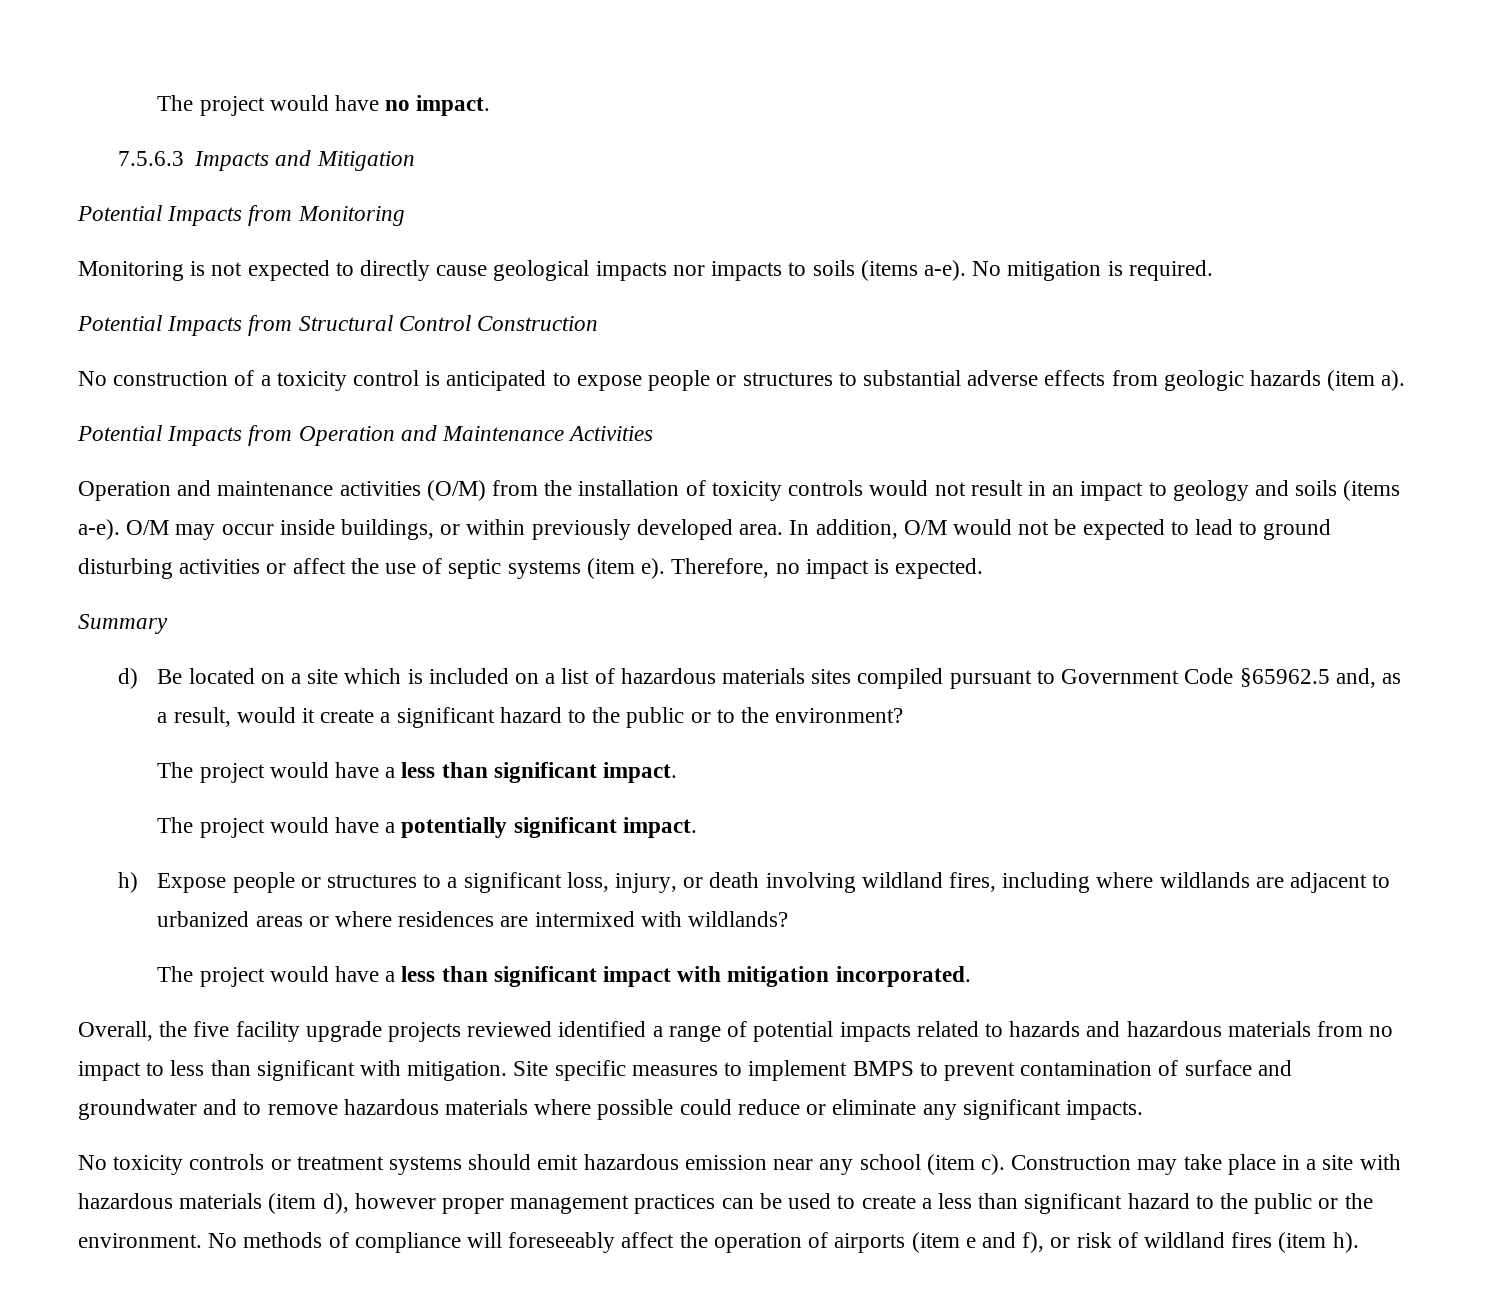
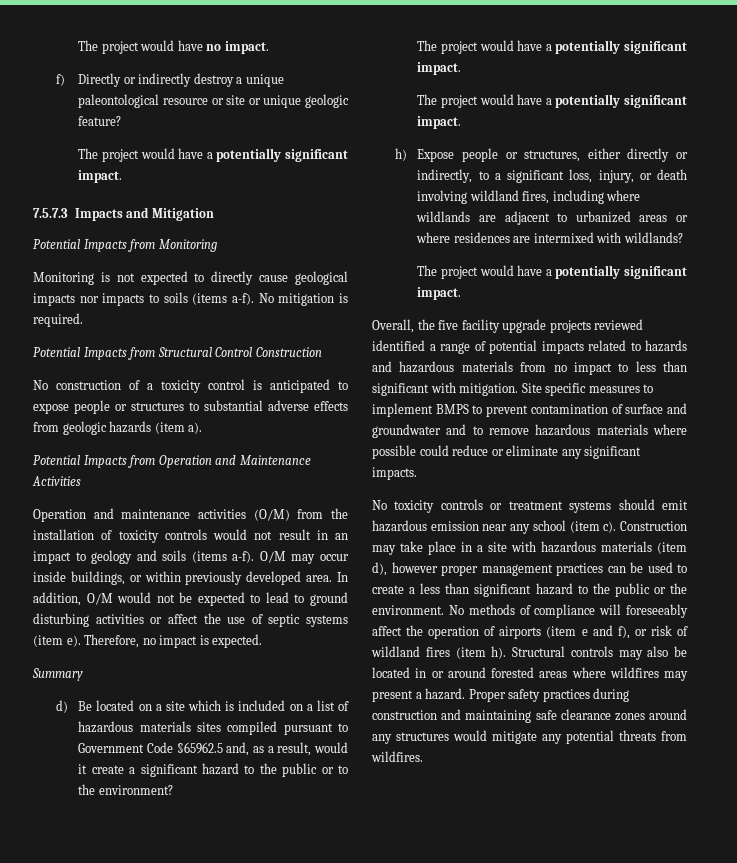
[117,151,184,166] 7.5.6.3 -> [55,73,284,87] [78,94,350,108] [78,116,122,126] [78,148,349,162] [78,170,123,183] [33,208,68,218] f) Directly or indirectly destroy a unique paleontological resource or site or unique geologic feature? // The project would have a potentially significant impact. // 7.5.7.3
[923,260,966,281] a-e). -> [232,293,254,305] a-f).
[78,519,120,540] a-e). -> [232,551,255,563] a-f).
[401,762,488,778] less than -> [555,40,621,54] potentially
[326,874,417,888] structures -> [524,148,688,162] [417,169,473,183] structures, either directly or indirectly,
[401,966,971,987] less than significant impact with mitigation incorporated. -> [555,265,687,279] [417,287,462,300] potentially significant impact.
(1359, 1242) none -> [512,646,687,660] [372,667,688,681] [372,688,630,702] [372,709,687,723] [372,730,687,744] [371,751,423,762] Structural controls may also be located in or around forested areas where wildfires may present a hazard. Proper safety practices during construction and maintaining safe clearance zones around any structures would mitigate any potential threats from wildfires.

